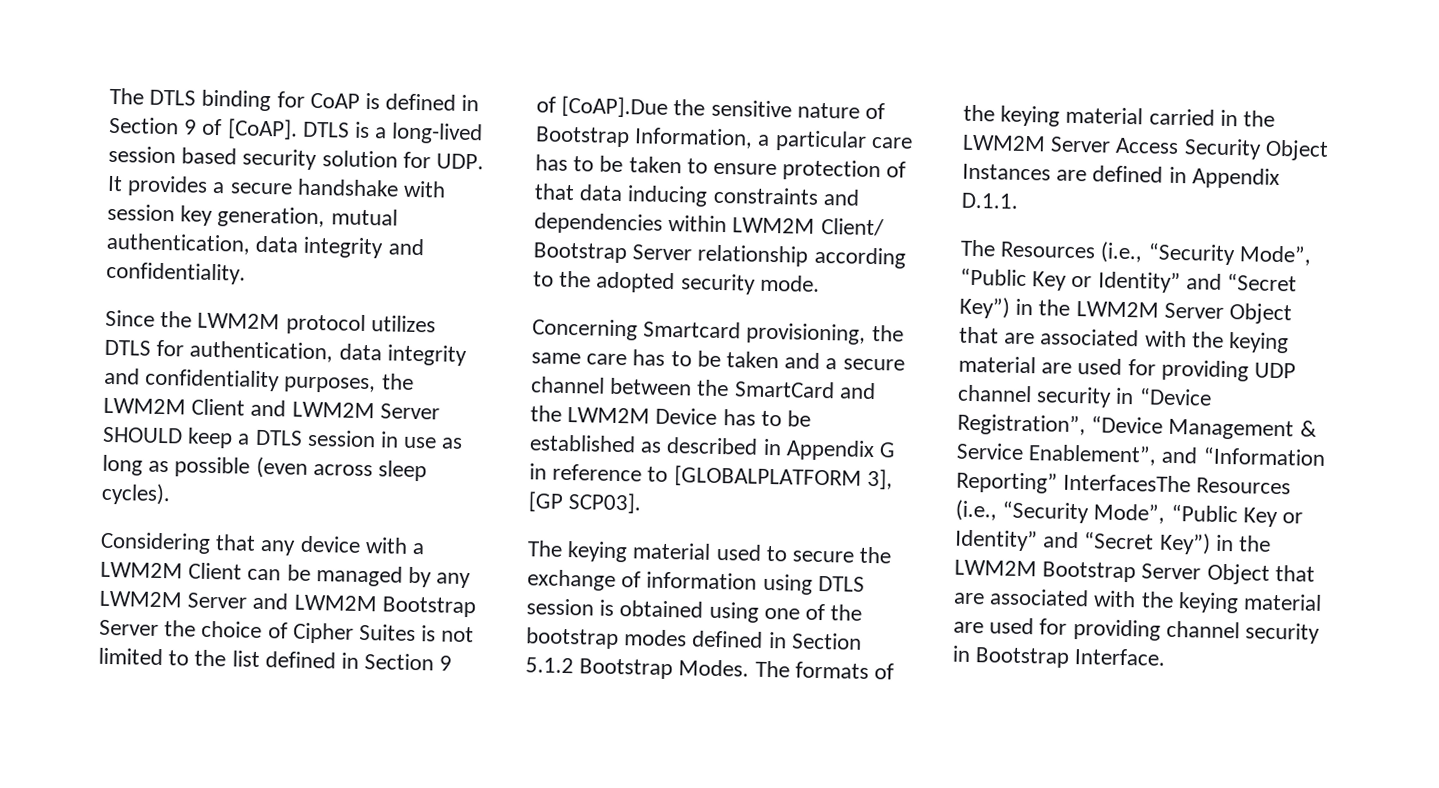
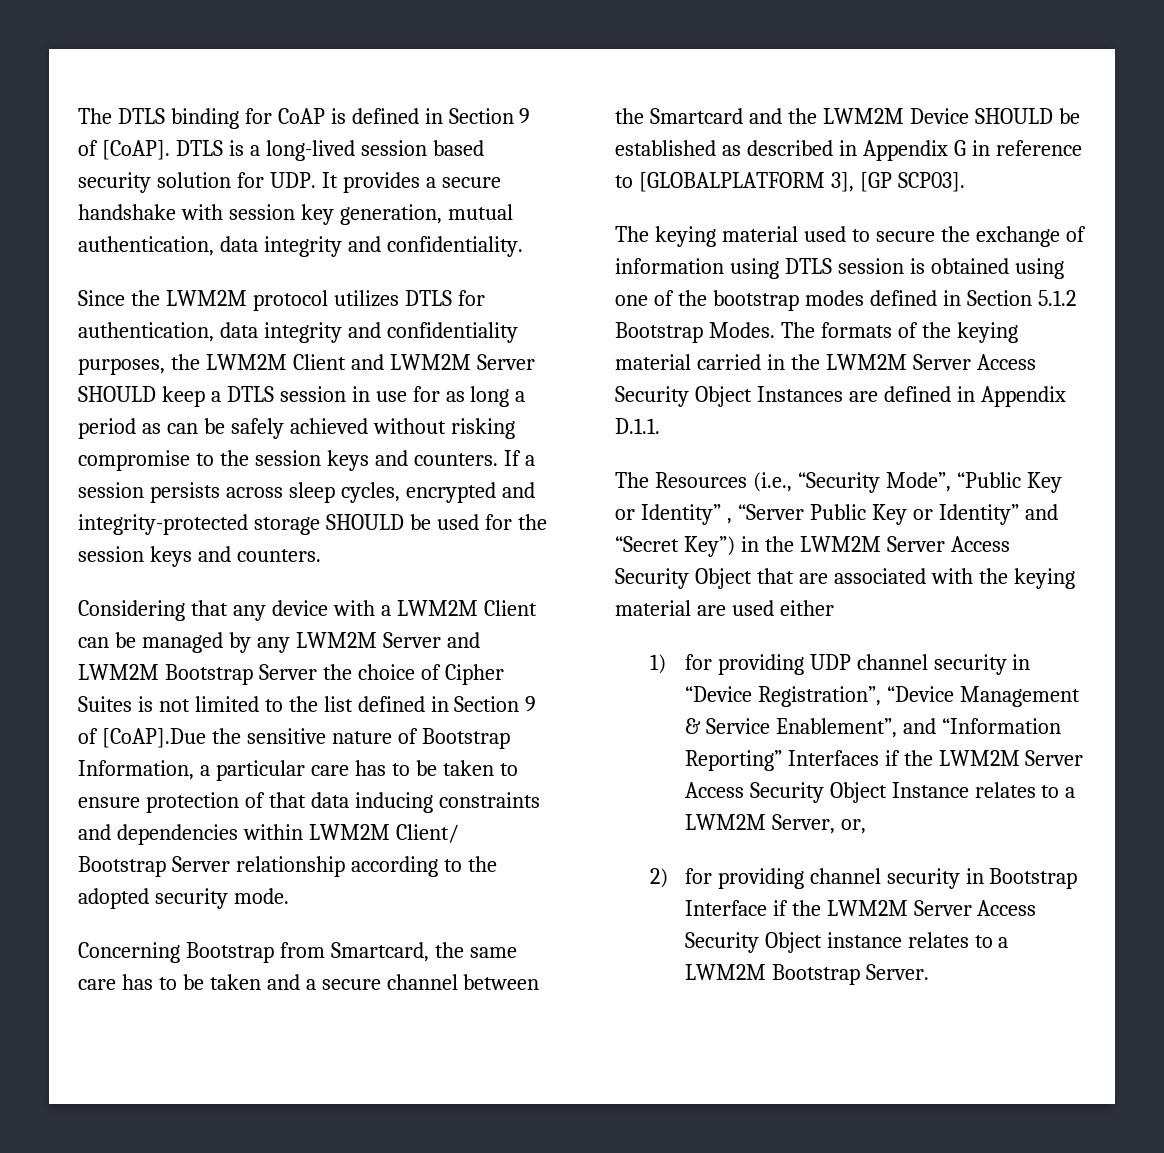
(438, 442) none -> [412,386,440,402] for
[148,456,428,482] [101,482,171,506] as possible (even across sleep cycles). -> [515,391,526,402] [78,418,515,439] [78,450,535,471] [78,482,535,503] [78,514,547,535] [78,546,321,567] a period as can be safely achieved without risking compromise to the session keys and counters. If a session persists across sleep cycles, encrypted and integrity-protected storage SHOULD be used for the session keys and counters.
[643,320,867,345] Smartcard provisioning, -> [185,942,429,963] Bootstrap from Smartcard,
[733,380,835,399] SmartCard -> [649,108,743,124] Smartcard
[722,409,782,427] has to -> [974,108,1053,124] SHOULD
(1181, 282) none -> [726,504,1019,525] , “Server Public Key or Identity”
(1224, 310) none -> [950,536,1010,552] [615,568,689,589] Access Security
(1123, 366) none -> [779,600,834,616] [649,654,666,674] either // 1)
[1063,473,1292,495] [955,499,1304,528] [954,529,1272,555] [954,559,1315,585] [953,588,1323,614] [953,617,1035,635] InterfacesThe Resources (i.e., “Security Mode”, “Public Key or Identity” and “Secret Key”) in the LWM2M Bootstrap Server Object that are associated with the keying material are used -> [787,750,1084,766] [684,782,1076,803] [684,814,866,834] [649,868,668,888] Interfaces if the LWM2M Server Access Security Object Instance relates to a LWM2M Server, or, // 2)
[1074,648,1167,666] Interface. -> [684,900,1037,916] [684,932,1009,953] [684,964,929,985] Interface if the LWM2M Server Access Security Object instance relates to a LWM2M Bootstrap Server.

